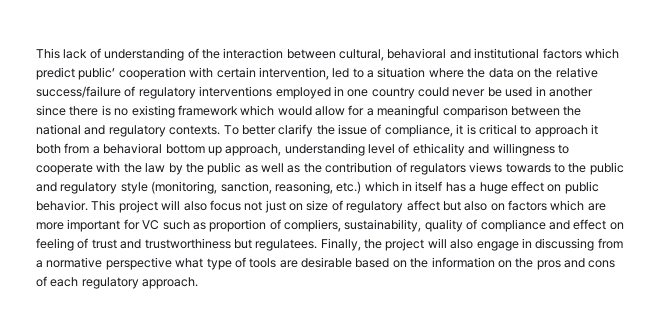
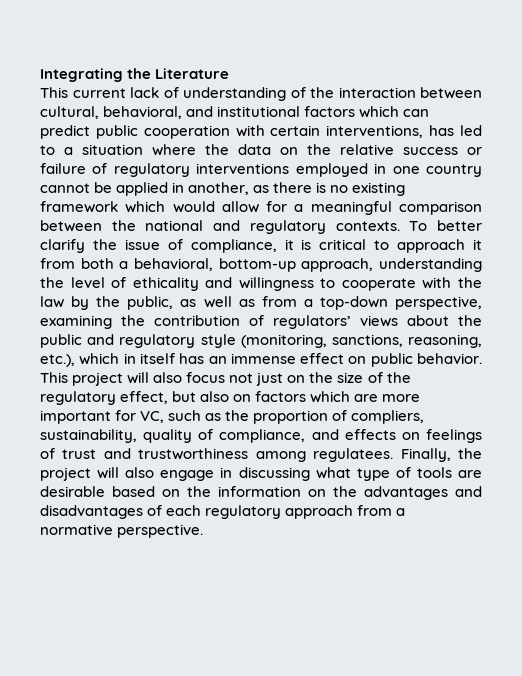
[36,48,60,59] This -> [40,68,230,82] [40,87,126,98] Integrating the Literature // This current
[387,48,447,59] behavioral -> [103,106,183,119] behavioral,
[36,67,116,80] predict public’ -> [403,109,430,117] [40,125,138,139] can predict public
[258,67,329,80] intervention, -> [326,125,455,138] interventions, has
[36,86,121,98] success/failure -> [403,147,482,155] [40,163,86,174] success or failure
[418,86,593,97] [36,105,66,116] could never be used in another since -> [40,182,270,196] cannot be applied in another, as
[36,143,222,156] both from a behavioral bottom up -> [40,258,296,272] from both a behavioral, bottom-up
(365, 149) none -> [40,277,64,288] the
[207,162,242,175] public -> [127,296,174,310] public,
[303,162,565,175] the contribution of regulators views towards to -> [261,296,483,310] [40,315,449,329] from a top-down perspective, examining the contribution of regulators’ views about
[220,181,362,194] sanction, reasoning, etc.) -> [331,334,482,348] [40,354,75,367] sanctions, reasoning, etc.),
[469,182,508,194] a huge -> [208,353,296,364] an immense
(303, 207) none -> [309,372,334,383] the
[346,200,440,213] regulatory affect -> [386,372,411,383] [40,391,169,405] the regulatory effect,
[142,220,160,230] VC -> [140,411,165,423] VC,
(206, 226) none -> [225,410,250,421] the
[480,219,624,232] [36,238,74,251] compliance and effect on feeling -> [219,429,483,443] compliance, and effects on feelings
[233,239,252,249] but -> [255,451,306,462] among
[597,238,623,249] [36,257,172,270] from a normative perspective -> (310, 474) none
[536,258,616,270] [36,276,199,289] pros and cons of each regulatory approach. -> [364,486,482,500] [40,505,406,519] [40,524,204,538] advantages and disadvantages of each regulatory approach from a normative perspective.

